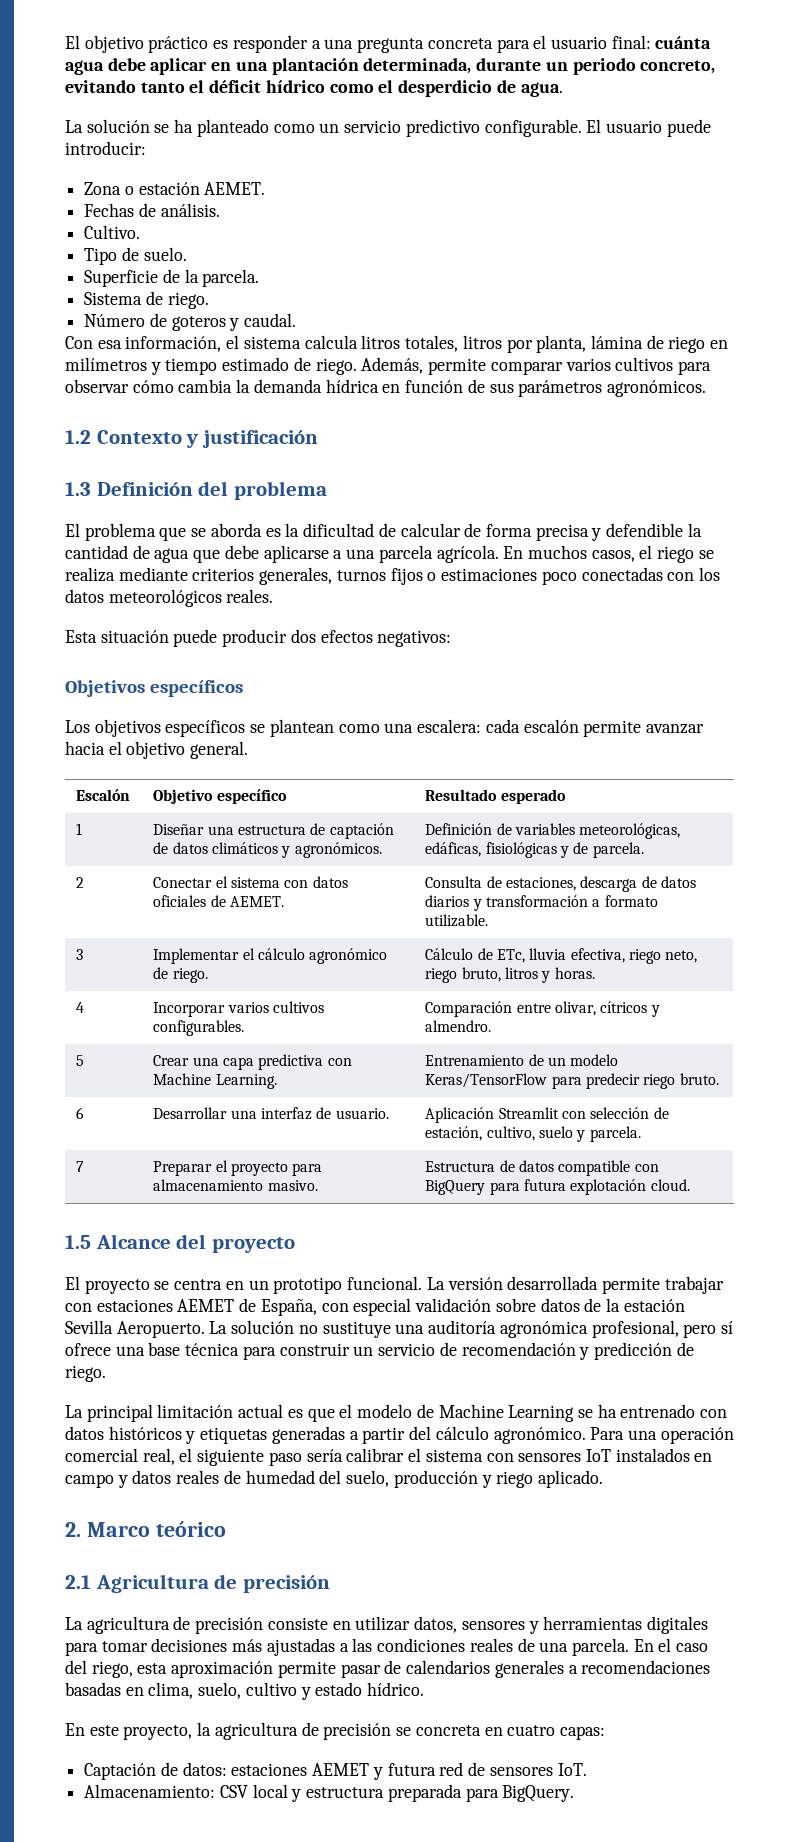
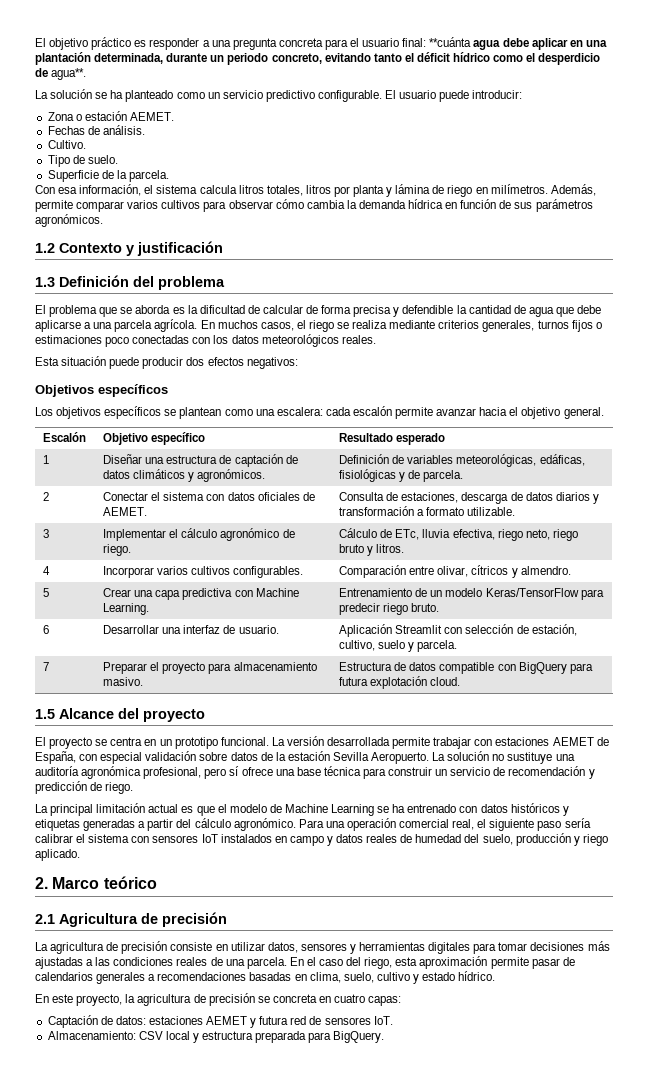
[655,36,712,49] cuánta -> [429,37,472,47] **cuánta
[520,82,563,97] agua. -> [51,68,87,80] agua**.
[84,291,209,309] [84,313,297,331] // Sistema de riego. // Número de goteros y caudal. -> (169, 176) none
[536,335,587,353] planta, -> [353,185,393,197] planta y
[65,357,357,375] milímetros y tiempo estimado de riego. -> [490,184,548,194] milímetros.
[461,967,595,983] bruto, litros y horas. -> [339,544,405,556] bruto y litros.

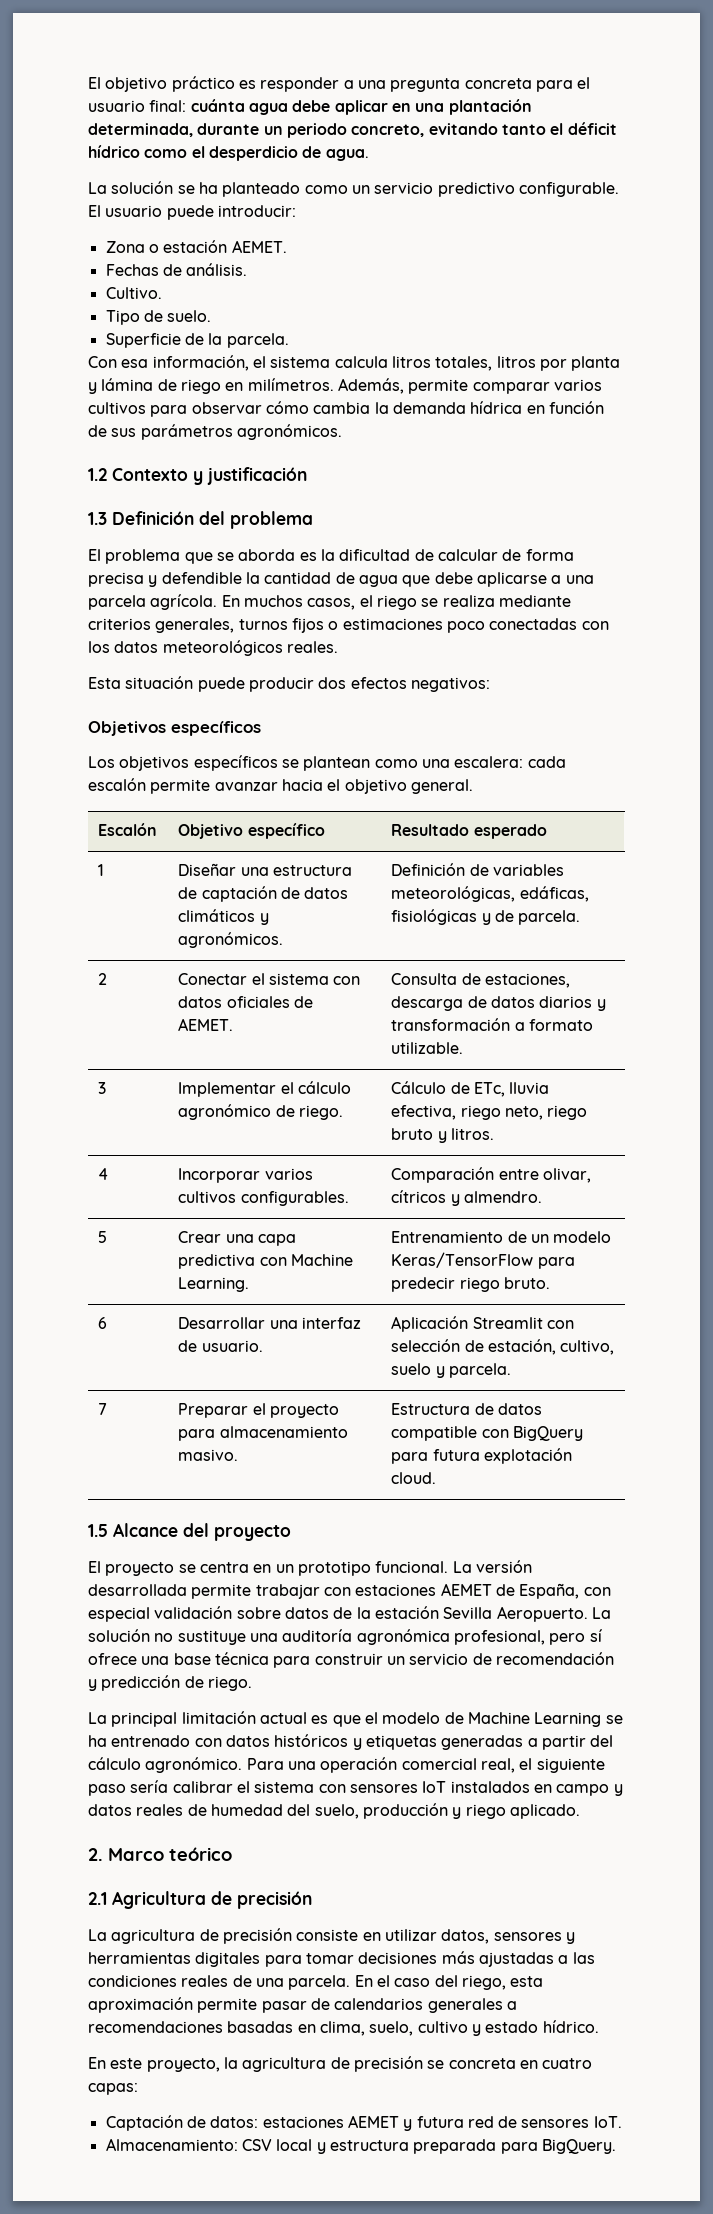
[429,37,472,47] **cuánta -> [190,99,245,112] cuánta
[51,68,87,80] agua**. -> [325,149,369,161] agua.

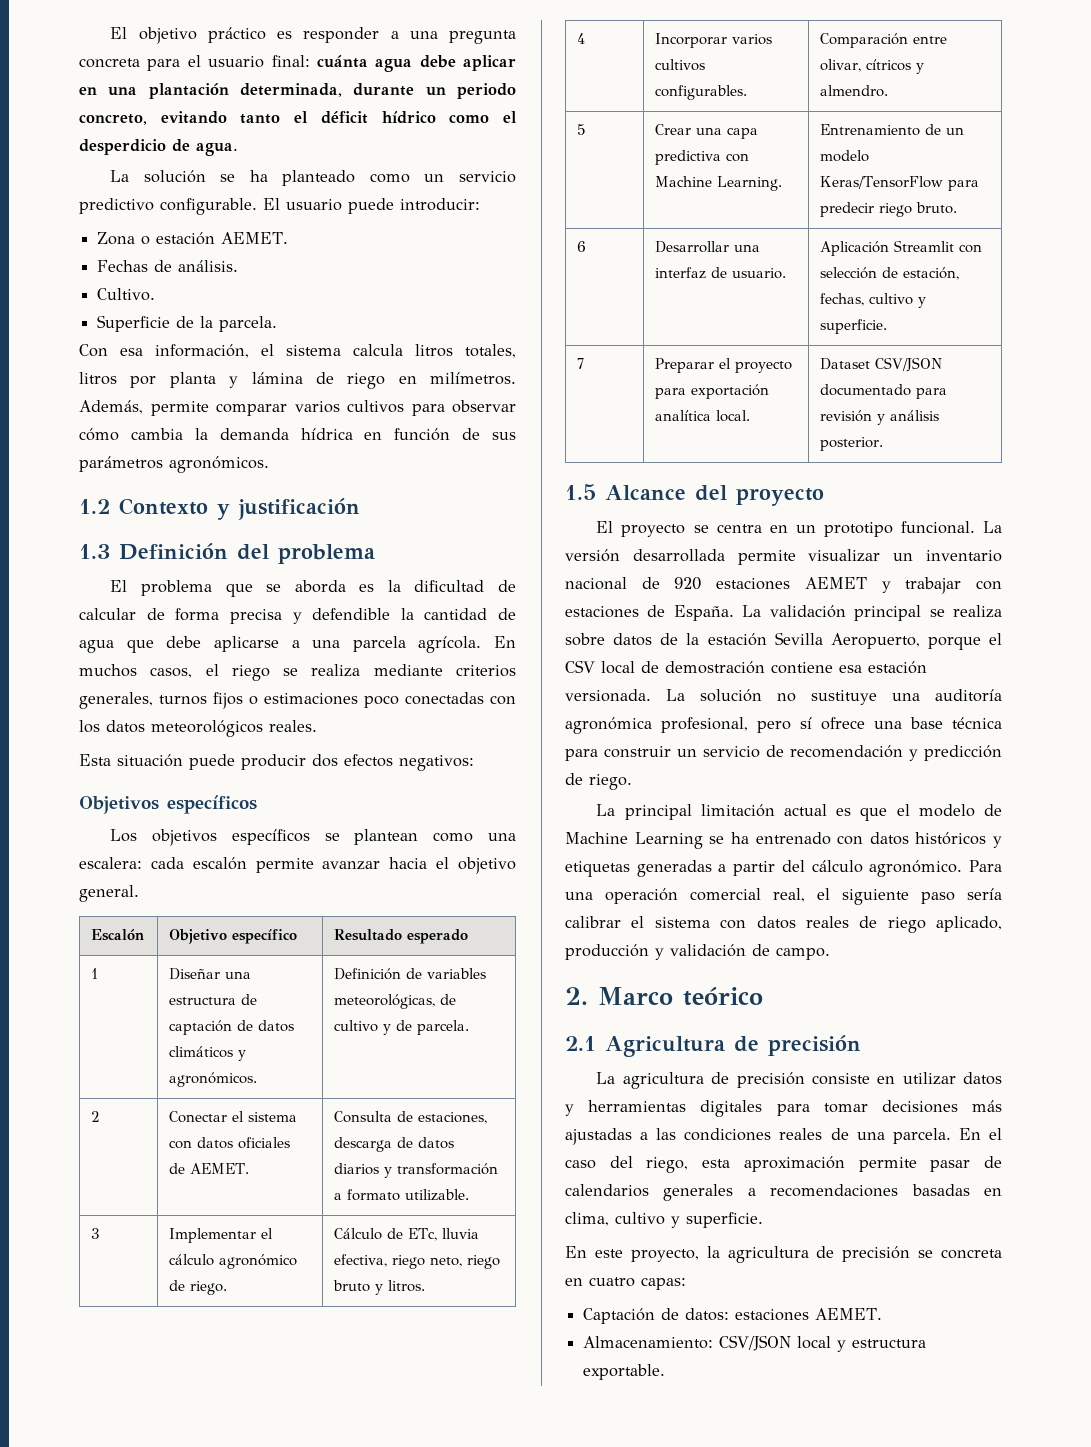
[105,310,212,325] // Tipo de suelo. -> (156, 294) none
[519,886,589,902] [391,909,478,925] edáficas, fisiológicas -> [440,994,457,1005] [334,1020,379,1032] de cultivo
[560,1340,615,1355] [391,1363,512,1378] cultivo, suelo y parcela. -> [820,293,927,308] [820,319,888,334] fechas, cultivo y superficie.
[219,1426,348,1438] [178,1449,239,1461] [391,1403,543,1415] [391,1426,584,1441] [391,1448,573,1464] [391,1472,437,1484] almacenamiento masivo. | Estructura de datos compatible con BigQuery para futura explotación cloud. -> [691,384,770,399] [655,410,751,422] [820,357,943,372] [820,384,948,399] [820,410,940,425] [820,437,884,451] exportación analítica local. | Dataset CSV/JSON documentado para revisión y análisis posterior.
[255,1583,611,1599] [88,1606,233,1622] trabajar con estaciones AEMET de España, con especial validación -> [808,549,1002,562] [565,577,1002,594] [565,605,1002,621] visualizar un inventario nacional de 920 estaciones AEMET y trabajar con estaciones de España. La validación principal se realiza
[496,1606,588,1622] Aeropuerto. -> [830,633,1002,650] [565,660,927,674] [565,689,651,702] Aeropuerto, porque el CSV local de demostración contiene esa estación versionada.
[349,1781,623,1796] [88,1803,580,1819] sensores IoT instalados en campo y datos reales de humedad del suelo, producción y riego aplicado. -> [756,916,1002,933] [565,944,830,960] datos reales de riego aplicado, producción y validación de campo.
[441,1929,562,1944] datos, sensores -> [963,1072,1002,1085] datos
[369,2020,599,2036] suelo, cultivo y estado hídrico. -> [615,1212,763,1228] cultivo y superficie.
[347,2115,622,2131] AEMET y futura red de sensores IoT. -> [815,1308,883,1320] AEMET.
[241,2139,272,2151] CSV -> [719,1335,792,1351] CSV/JSON
[413,2139,616,2154] preparada para BigQuery. -> [583,1364,666,1380] exportable.

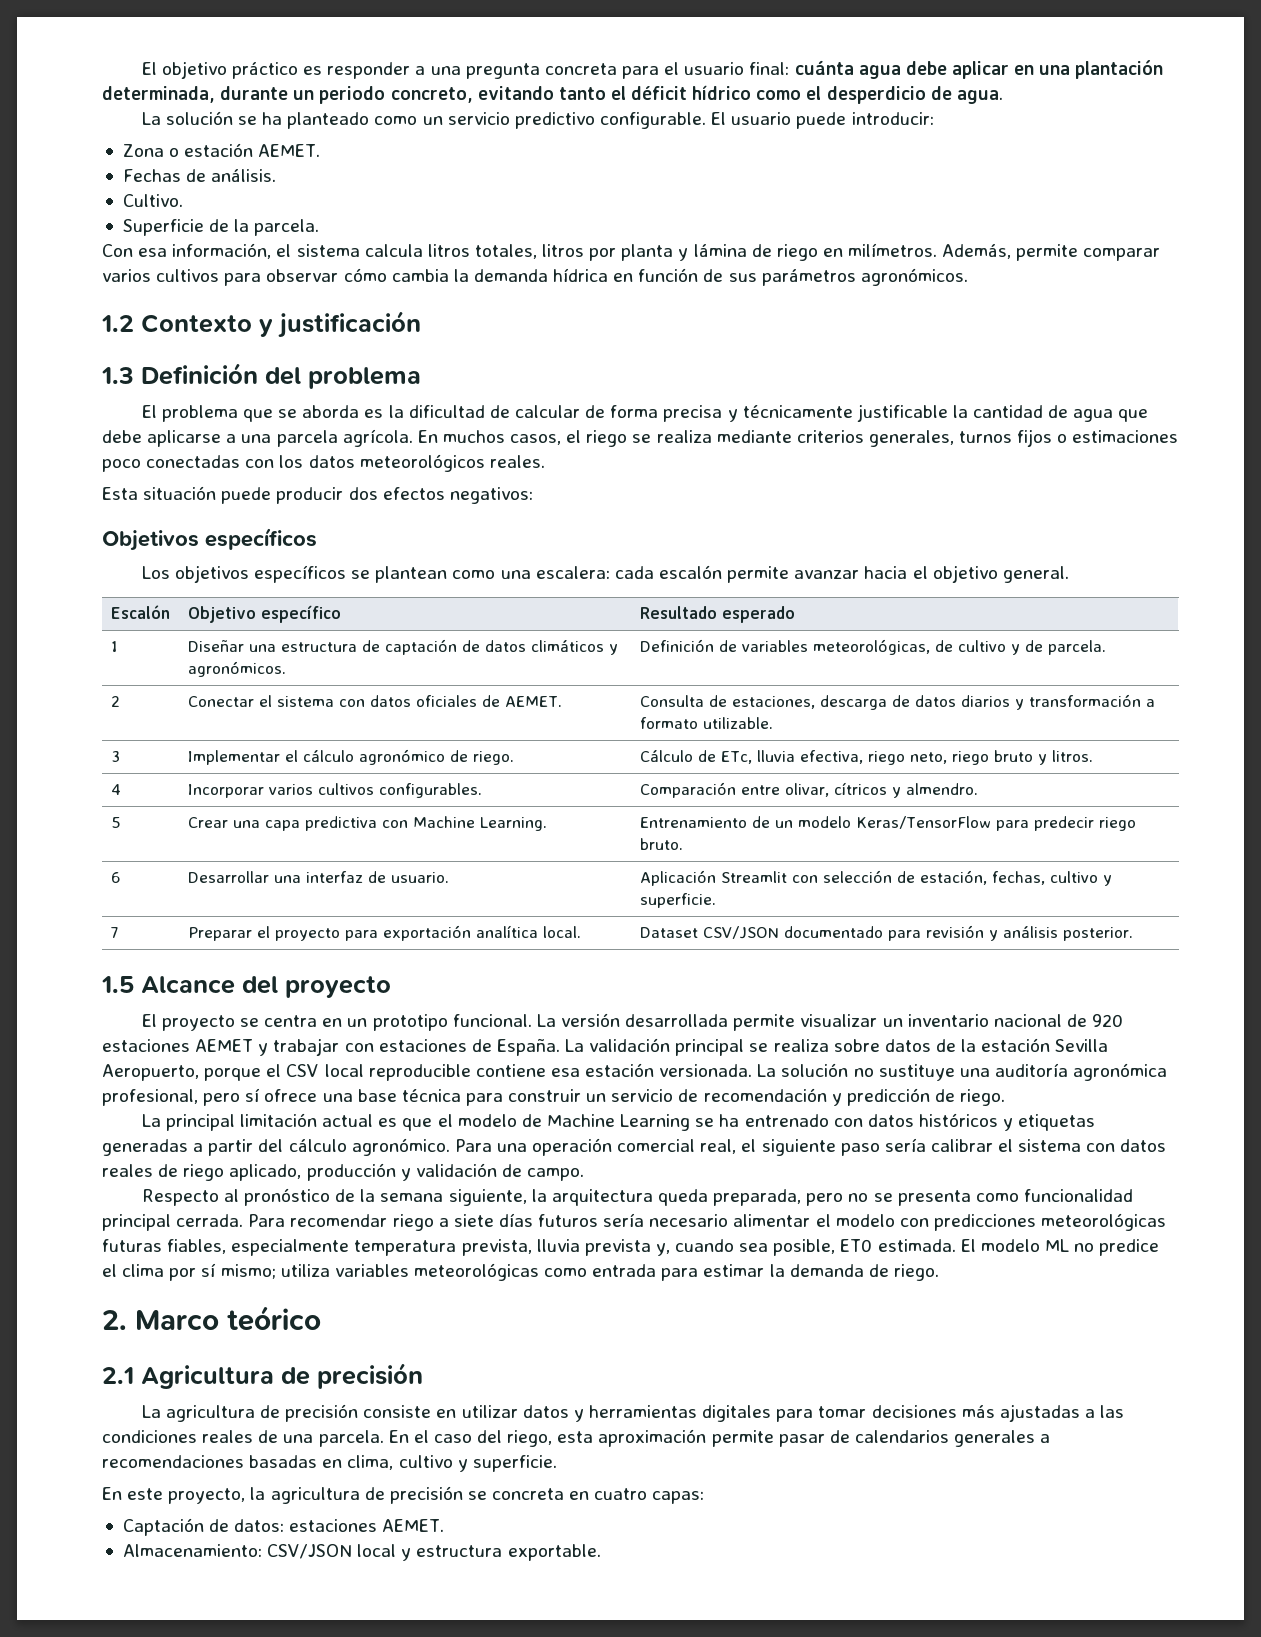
[312,608,391,620] defendible -> [742,404,948,422] técnicamente justificable
[641,661,765,674] de demostración -> [368,1064,471,1081] reproducible
(830, 953) none -> [141,1188,1133,1206] [102,1213,1167,1231] [102,1239,1160,1256] [102,1263,939,1281] // Respecto al pronóstico de la semana siguiente, la arquitectura queda preparada, pero no se presenta como funcionalidad principal cerrada. Para recomendar riego a siete días futuros sería necesario alimentar el modelo con predicciones meteorológicas futuras fiables, especialmente temperatura prevista, lluvia prevista y, cuando sea posible, ET0 estimada. El modelo ML no predice el clima por sí mismo; utiliza variables meteorológicas como entrada para estimar la demanda de riego.

